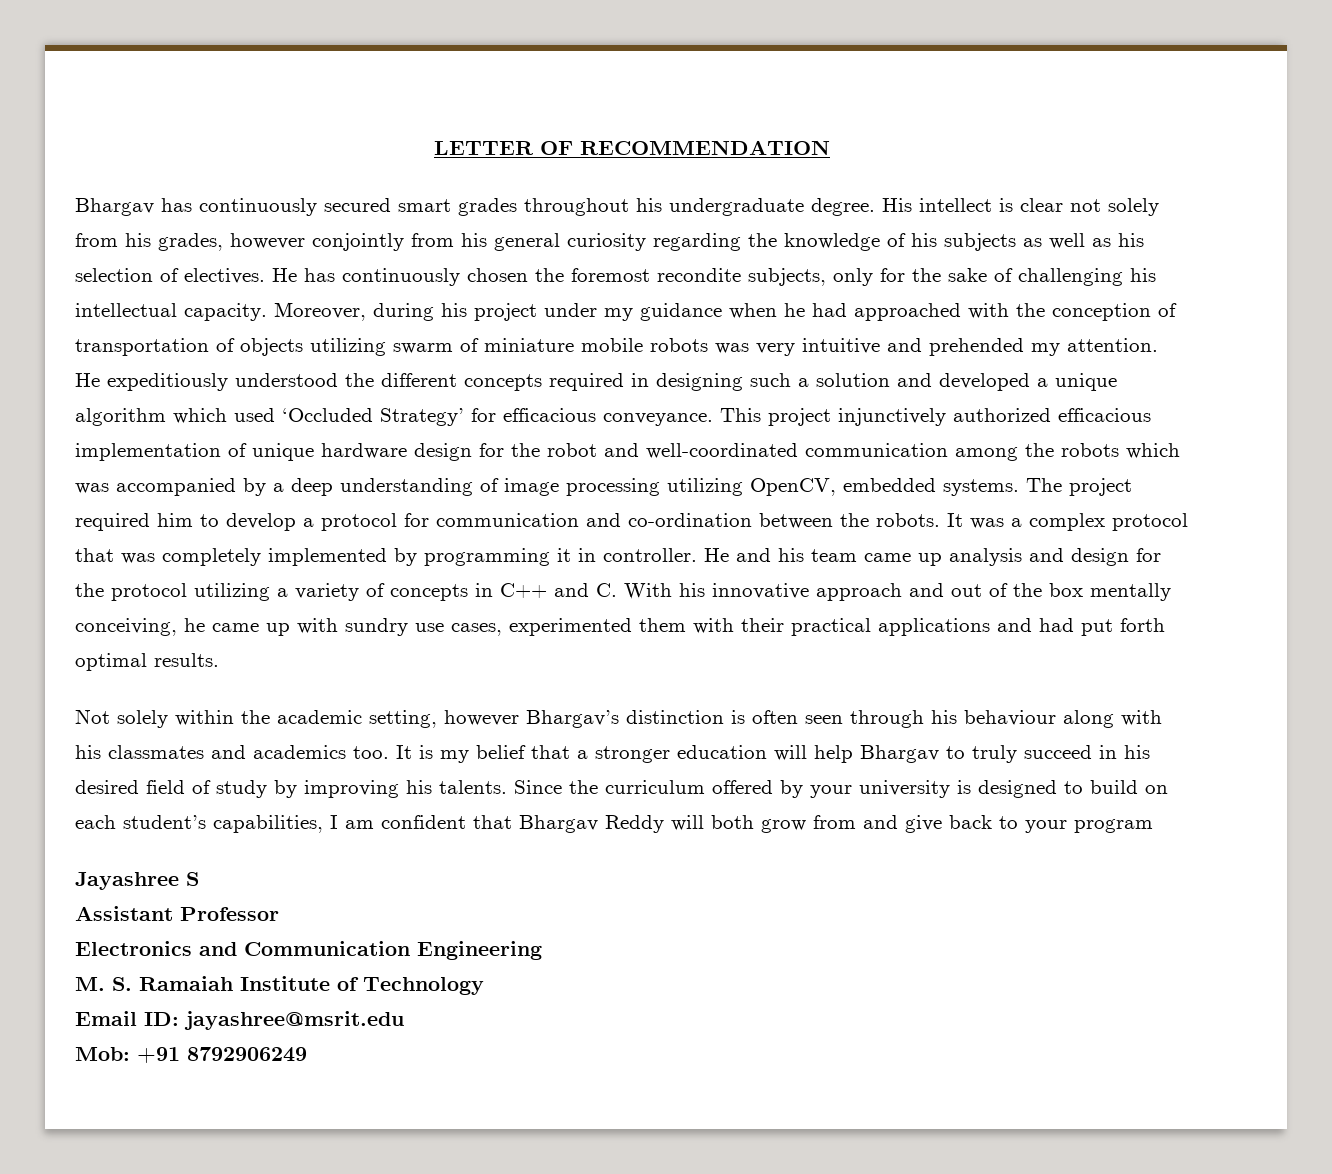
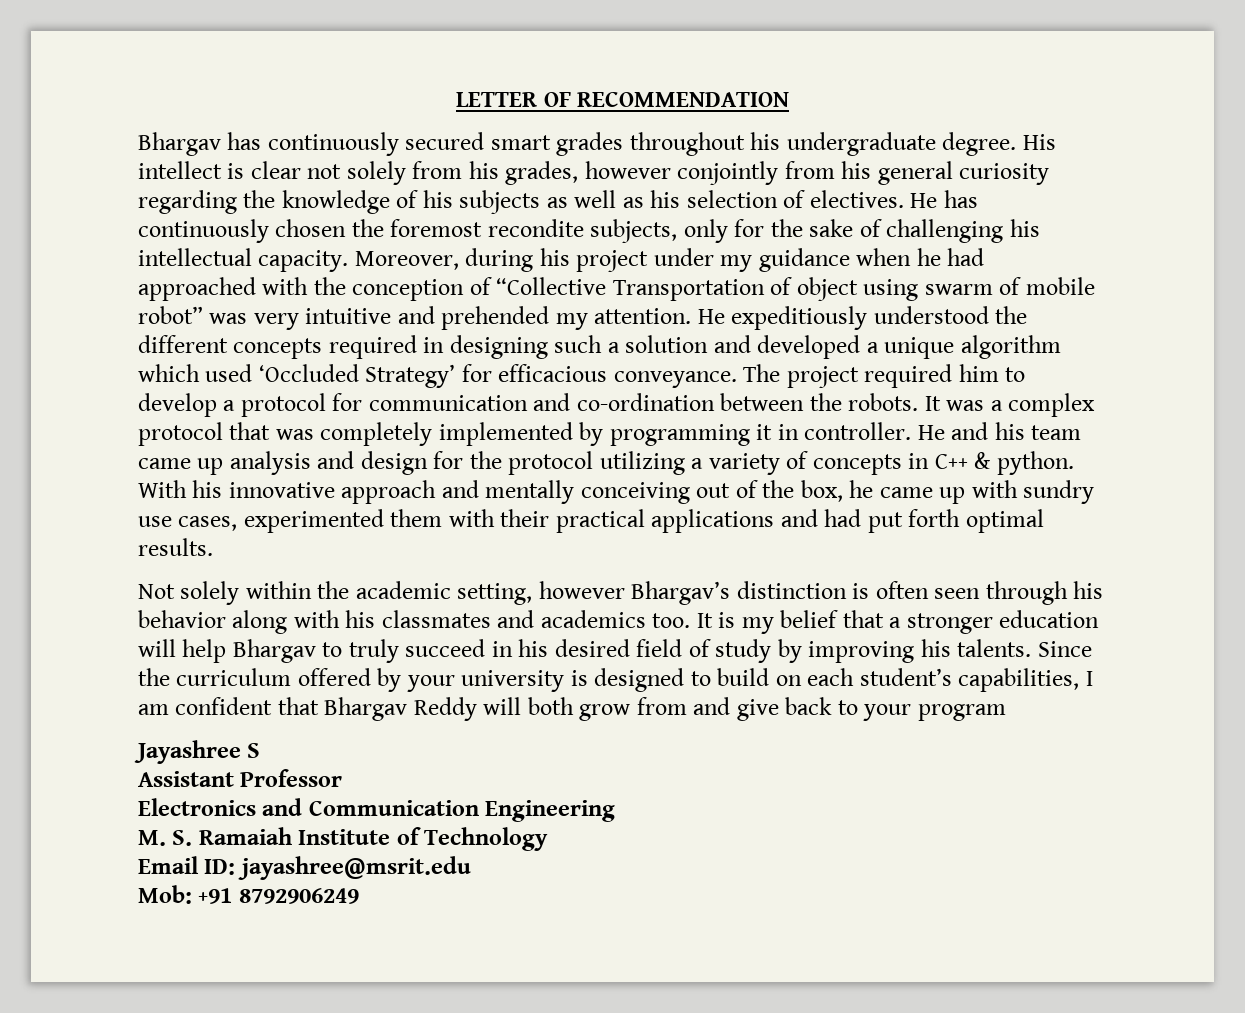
[75,338,708,356] transportation of objects utilizing swarm of miniature mobile robots -> [496,277,1095,301] [138,306,203,324] “Collective Transportation of object using swarm of mobile robot”
[720,408,1151,426] [75,443,1180,461] [75,478,1019,496] This project injunctively authorized efficacious implementation of unique hardware design for the robot and well-coordinated communication among the robots which was accompanied by a deep understanding of image processing utilizing OpenCV, embedded systems. -> (737, 379) none
[554,583,617,597] and C. -> [974,451,1074,475] & python.
(944, 590) none -> [485,480,690,504] mentally conceiving
[1049,583,1171,601] [75,618,177,636] box mentally conceiving, -> [800,480,843,502] box,
[964,710,1056,726] behaviour -> [138,610,226,628] behavior

